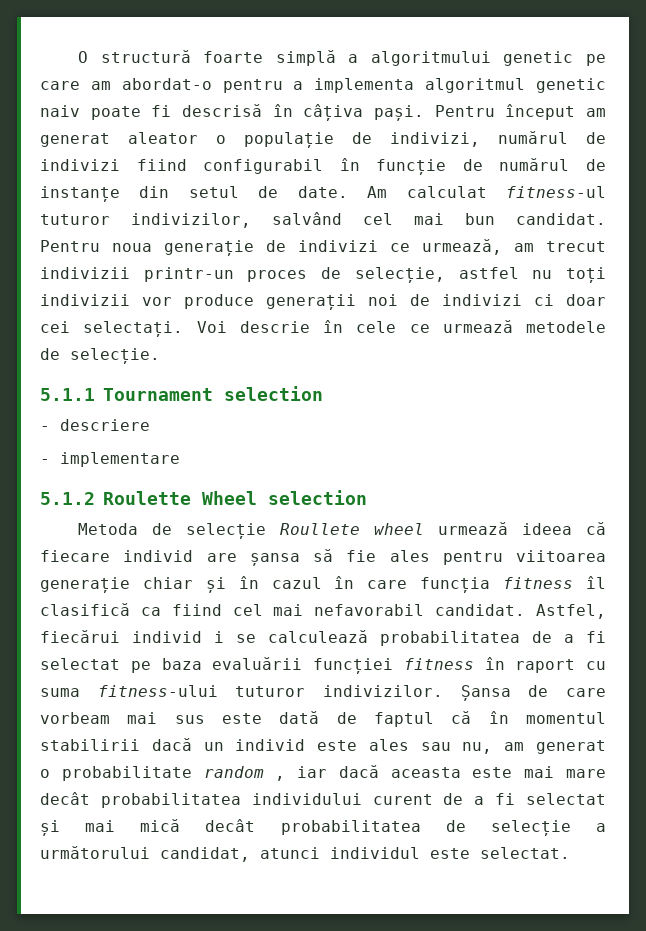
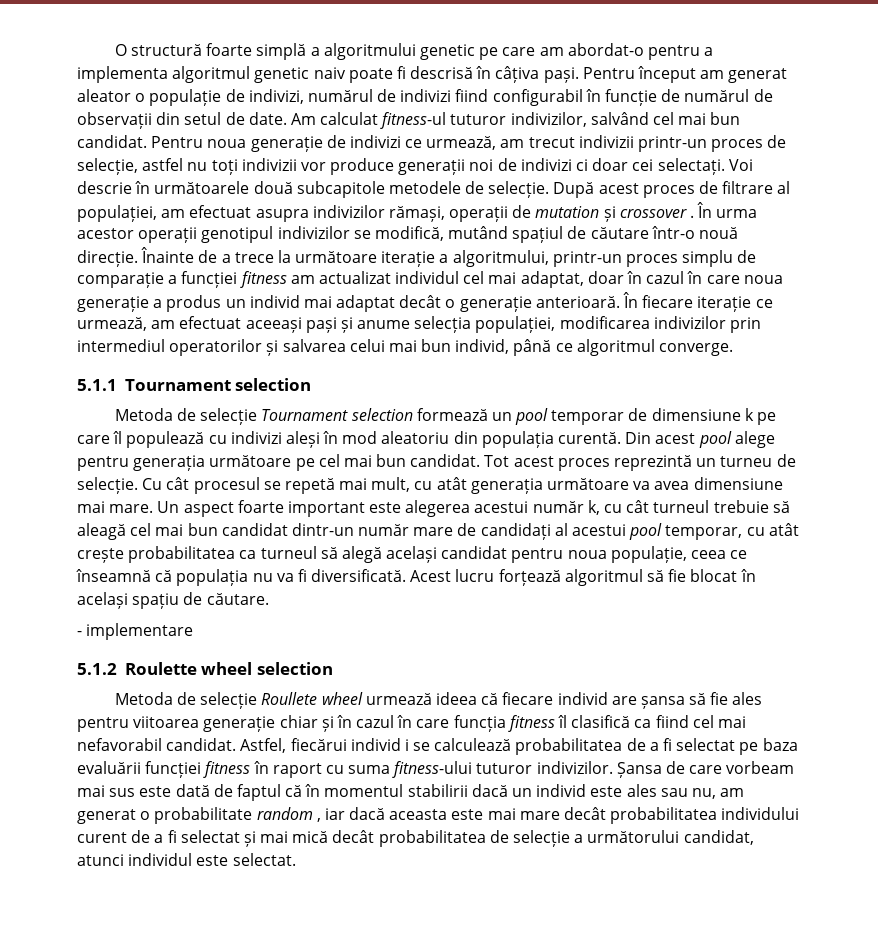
[40,186,120,202] instanțe -> [77,112,152,129] observații
[356,320,513,333] cele ce urmează -> [154,181,385,198] următoarele două subcapitole
[40,386,323,401] [40,419,150,431] // 5.1.1 Tournament selection // - descriere -> [553,181,791,198] [77,202,758,222] [77,226,739,243] [77,247,757,267] [77,271,783,288] [77,292,773,312] [77,316,762,333] [77,339,734,356] [77,378,312,391] [114,408,777,425] [77,431,775,448] [77,454,796,471] [77,477,783,494] [77,500,790,517] [77,523,799,540] [77,546,748,563] [76,569,756,586] [77,592,269,609] După acest proces de filtrare al populației, am efectuat asupra indivizilor rămași, operații de mutation și crossover . În urma acestor operații genotipul indivizilor se modifică, mutând spațiul de căutare într-o nouă direcție. Înainte de a trece la următoare iterație a algoritmului, printr-un proces simplu de comparație a funcției fitness am actualizat individul cel mai adaptat, doar în cazul în care noua generație a produs un individ mai adaptat decât o generație anterioară. În fiecare iterație ce urmează, am efectuat aceeași pași și anume selecția populației, modificarea indivizilor prin intermediul operatorilor și salvarea celui mai bun individ, până ce algoritmul converge. // 5.1.1 Tournament selection // Metoda de selecție Tournament selection formează un pool temporar de dimensiune k pe care îl populează cu indivizi aleși în mod aleatoriu din populația curentă. Din acest pool alege pentru generația următoare pe cel mai bun candidat. Tot acest proces reprezintă un turneu de selecție. Cu cât procesul se repetă mai mult, cu atât generația următoare va avea dimensiune mai mare. Un aspect foarte important este alegerea acestui număr k, cu cât turneul trebuie să aleagă cel mai bun candidat dintr-un număr mare de candidați al acestui pool temporar, cu atât crește probabilitatea ca turneul să alegă același candidat pentru noua populație, ceea ce înseamnă că populația nu va fi diversificată. Acest lucru forțează algoritmul să fie blocat în același spațiu de căutare.
[202,491,257,505] Wheel -> [201,662,253,675] wheel

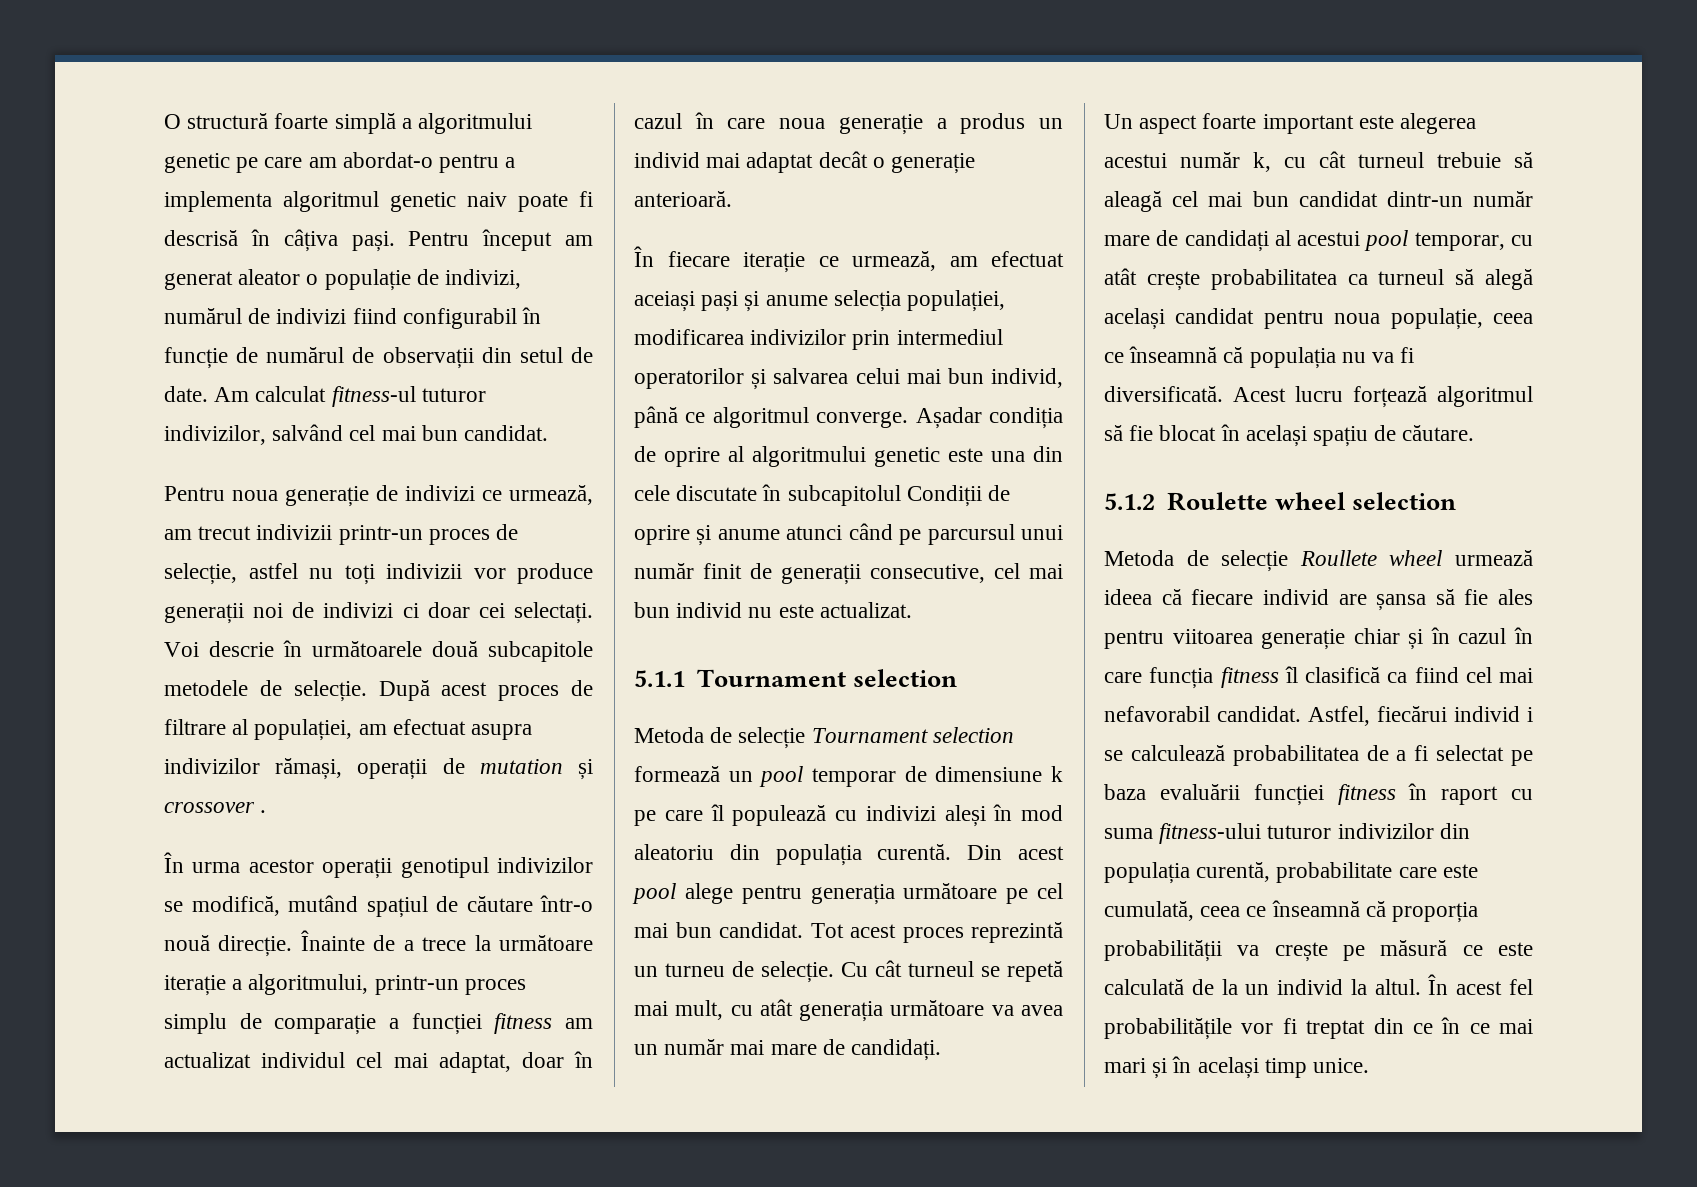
(147, 141) none -> (549, 433) //
(695, 216) none -> (267, 811) //
(620, 302) none -> (732, 199) //
[245,317,302,333] aceeași -> [634,291,695,312] aceiași
(734, 349) none -> [915,407,1063,429] [634,446,1063,467] [634,484,1011,507] [634,523,1063,546] [634,563,1063,585] [634,602,912,618] Așadar condiția de oprire al algoritmului genetic este una din cele discutate în subcapitolul Condiții de oprire și anume atunci când pe parcursul unui număr finit de generații consecutive, cel mai bun individ nu este actualizat.
[193,477,260,494] procesul -> [908,961,974,977] turneul
[693,477,783,490] [77,501,154,513] dimensiune mai mare. -> [634,1039,942,1061] un număr mai mare de candidați. //
[77,623,194,640] // - implementare -> (1475, 433) none
[536,761,795,778] [77,784,745,801] [77,807,800,824] [77,830,754,847] [77,853,296,866] indivizilor. Șansa de care vorbeam mai sus este dată de faptul că în momentul stabilirii dacă un individ este ales sau nu, am generat o probabilitate random , iar dacă aceasta este mai mare decât probabilitatea individului curent de a fi selectat și mai mică decât probabilitatea de selecție a următorului candidat, atunci individul este selectat. -> [1337,823,1470,839] [1104,862,1478,884] [1104,900,1479,923] [1104,940,1533,962] [1104,974,1533,995] [1104,1017,1533,1040] [1104,1056,1370,1079] indivizilor din populația curentă, probabilitate care este cumulată, ceea ce înseamnă că proporția probabilității va crește pe măsură ce este calculată de la un individ la altul. În acest fel probabilitățile vor fi treptat din ce în ce mai mari și în același timp unice.

